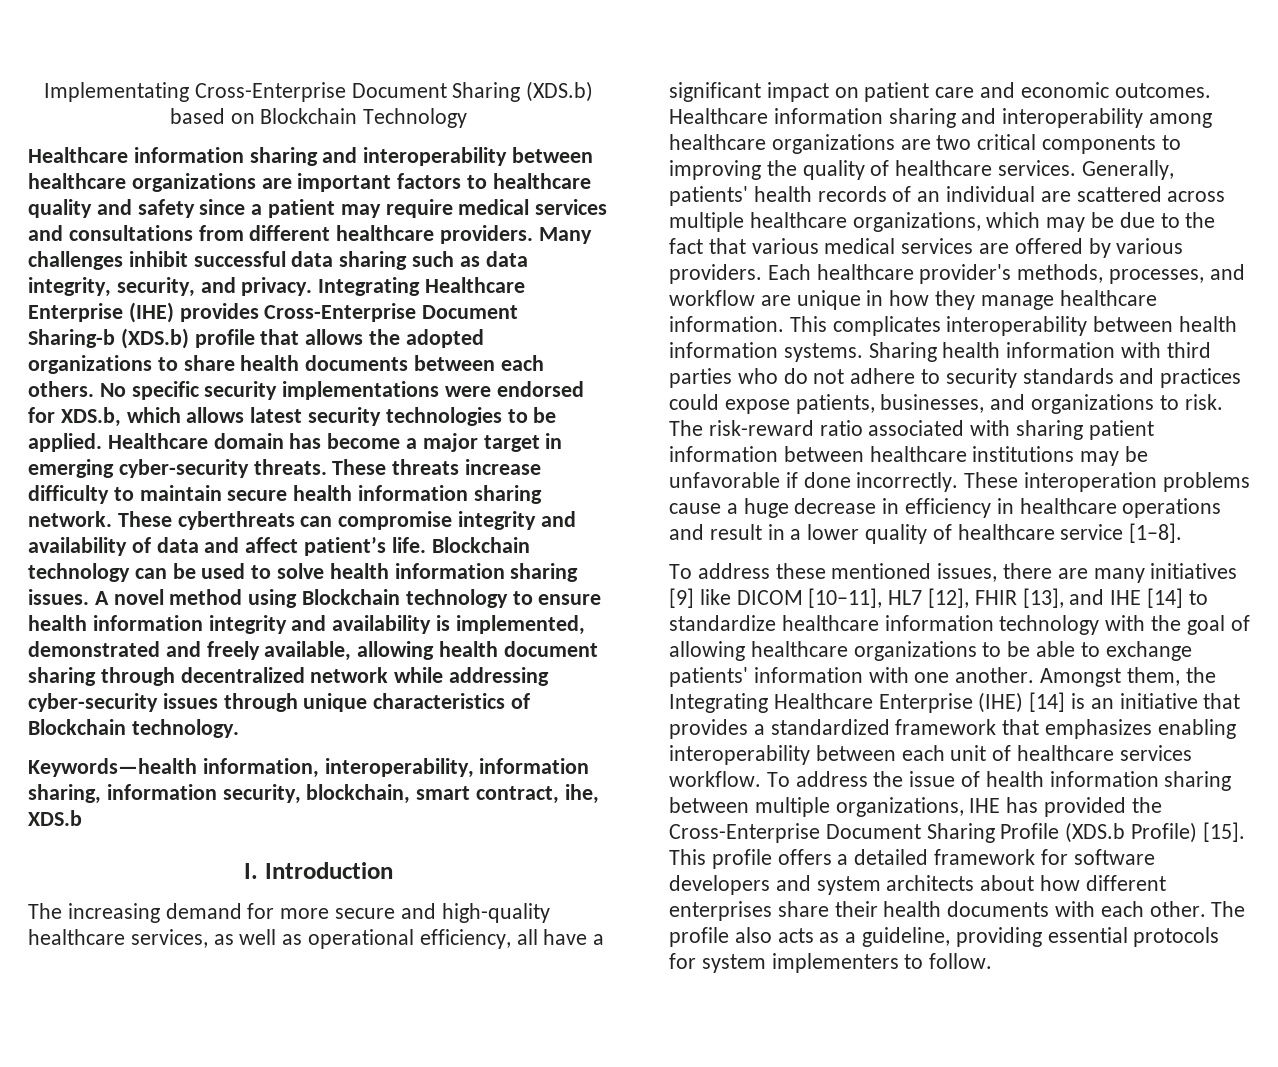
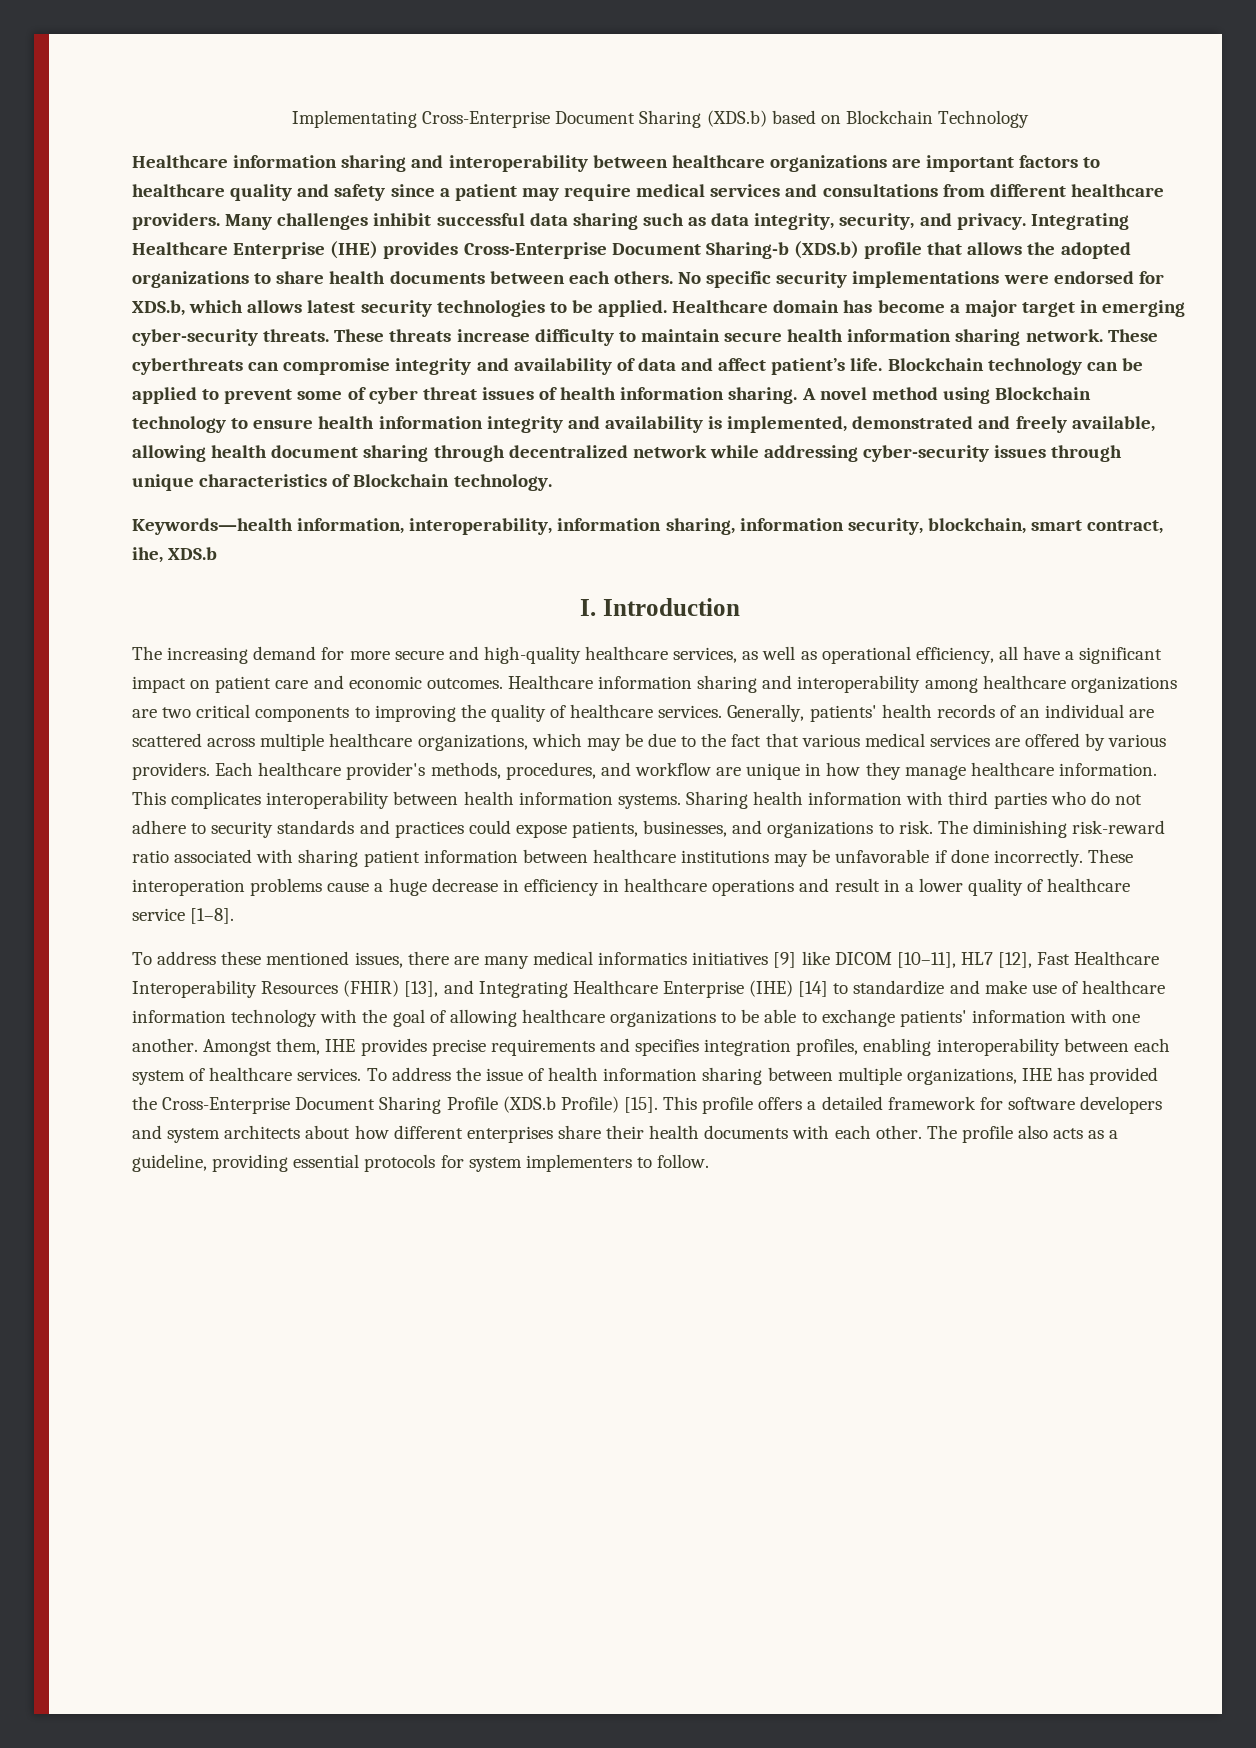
[201,563,579,582] [28,589,89,605] used to solve health information sharing issues. -> [132,387,798,404] applied to prevent some of cyber threat issues of health information sharing.
[1109,269,1205,284] processes, -> [505,762,596,780] procedures,
(703, 428) none -> [972,820,1067,838] diminishing
(1145, 575) none -> [533,951,688,965] medical informatics
[974,588,1208,608] [669,615,776,631] FHIR [13], and IHE [14] to standardize -> [1037,951,1160,965] [132,980,1078,998] Fast Healthcare Interoperability Resources (FHIR) [13], and Integrating Healthcare Enterprise (IHE) [14] to standardize and make use of
[1185,667,1216,683] [669,692,1241,713] [669,719,1153,739] the Integrating Healthcare Enterprise (IHE) [14] is an initiative that provides a standardized framework that emphasizes -> [325,1038,859,1056] IHE provides precise requirements and specifies integration profiles,
[950,745,1192,761] [669,771,761,787] unit of healthcare services workflow. -> [132,1067,362,1085] system of healthcare services.

